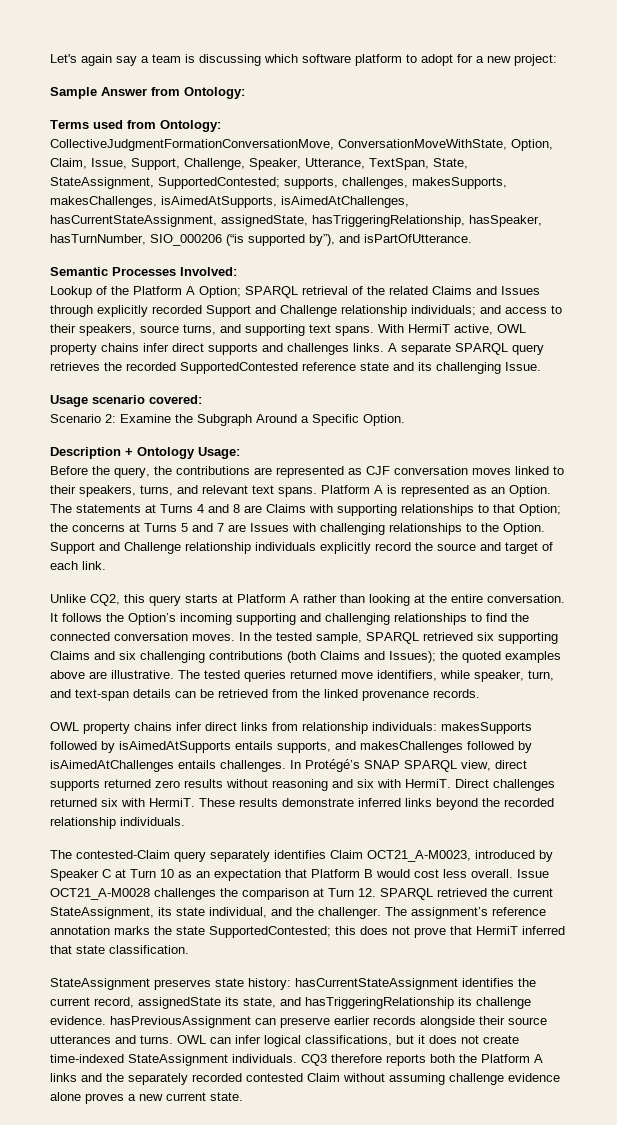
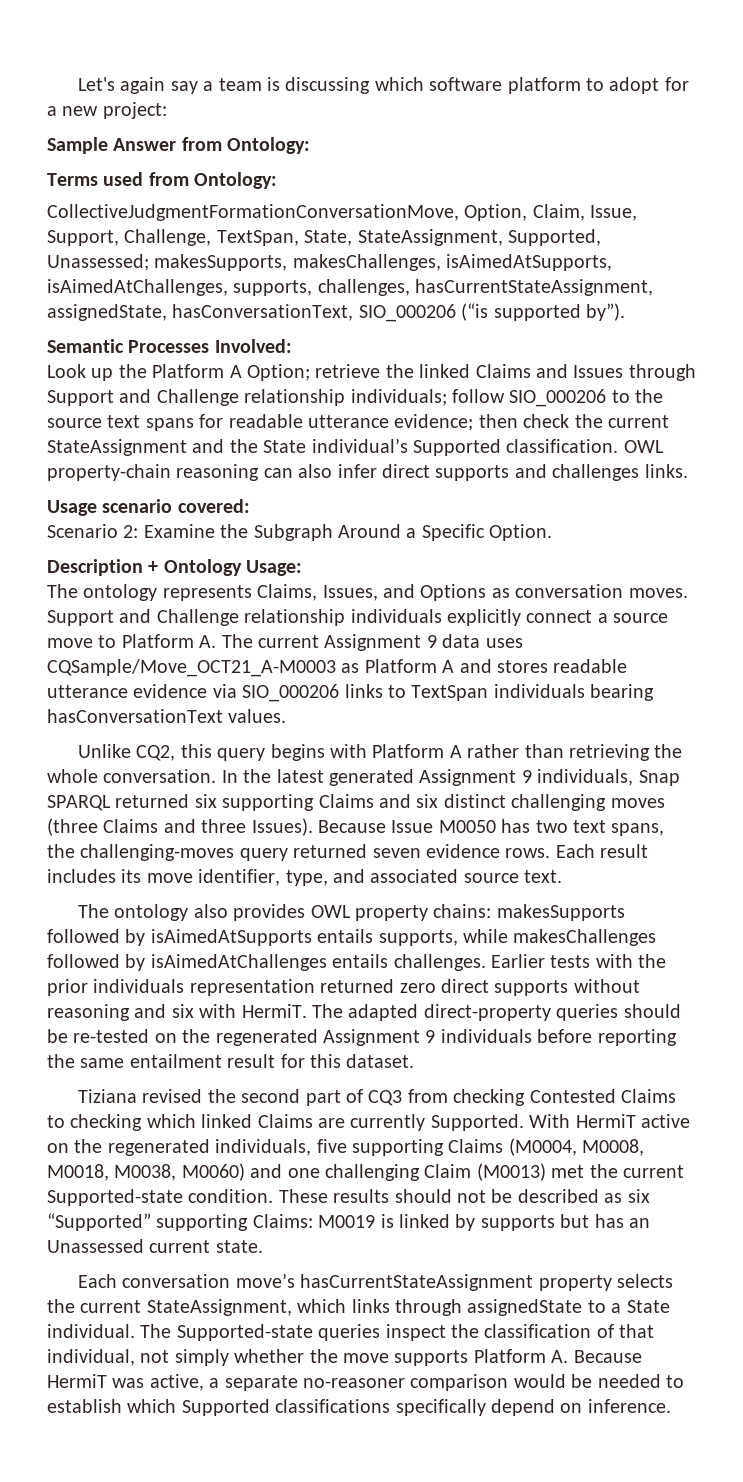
[338,139,507,150] ConversationMoveWithState, -> (459, 212) none
[249,158,365,170] Speaker, Utterance, -> (212, 237) none
[158,177,408,189] SupportedContested; supports, challenges, -> [507,229,601,246] [47,254,149,271] Supported, Unassessed;
[50,215,542,227] [50,234,472,246] hasCurrentStateAssignment, assignedState, hasTriggeringRelationship, hasSpeaker, hasTurnNumber, SIO_000206 (“is supported by”), and isPartOfUtterance. -> [233,279,654,296] [47,303,625,322] supports, challenges, hasCurrentStateAssignment, assignedState, hasConversationText, SIO_000206 (“is supported by”).
[50,286,107,298] Lookup of -> [47,364,114,381] Look up
[245,286,428,298] SPARQL retrieval of the related -> [315,364,471,378] retrieve the linked
[97,305,202,317] explicitly recorded -> (696, 372) none
[480,305,562,314] [50,324,526,336] [50,343,139,355] and access to their speakers, source turns, and supporting text spans. With HermiT active, OWL property chains -> [452,389,664,407] [47,414,669,431] [47,438,664,456] [47,464,333,481] follow SIO_000206 to the source text spans for readable utterance evidence; then check the current StateAssignment and the State individual’s Supported classification. OWL property-chain reasoning can also
[388,343,544,355] [50,362,541,374] A separate SPARQL query retrieves the recorded SupportedContested reference state and its challenging Issue. -> (688, 471) none
[50,466,564,478] [50,485,551,497] [50,504,561,516] [50,523,545,535] Before the query, the contributions are represented as CJF conversation moves linked to their speakers, turns, and relevant text spans. Platform A is represented as an Option. The statements at Turns 4 and 8 are Claims with supporting relationships to that Option; the concerns at Turns 5 and 7 are Issues with challenging relationships to the Option. -> [47,584,688,601] The ontology represents Claims, Issues, and Options as conversation moves.
[375,542,553,554] [50,561,106,570] record the source and target of each link. -> [526,610,669,623] [47,634,523,651] [47,659,628,677] [47,684,655,702] [47,709,287,723] connect a source move to Platform A. The current Assignment 9 data uses CQSample/Move_OCT21_A-M0003 as Platform A and stores readable utterance evidence via SIO_000206 links to TextSpan individuals bearing hasConversationText values.
[185,594,233,603] starts at -> [270,744,368,761] begins with
[369,594,565,606] [50,613,529,625] [50,632,473,644] looking at the entire conversation. It follows the Option’s incoming supporting and challenging relationships to find the connected conversation moves. In the tested sample, SPARQL retrieved -> [569,744,683,761] [47,769,680,786] [47,794,190,811] retrieving the whole conversation. In the latest generated Assignment 9 individuals, Snap SPARQL returned
[140,651,561,663] [50,670,554,682] [50,689,480,701] [50,722,437,734] challenging contributions (both Claims and Issues); the quoted examples above are illustrative. The tested queries returned move identifiers, while speaker, turn, and text-span details can be retrieved from the linked provenance records. // OWL property chains infer direct links from relationship individuals: -> [443,794,665,811] [47,818,665,836] [47,844,649,861] [47,869,563,886] [78,904,492,921] distinct challenging moves (three Claims and three Issues). Because Issue M0050 has two text spans, the challenging-moves query returned seven evidence rows. Each result includes its move identifier, type, and associated source text. // The ontology also provides OWL property chains:
[335,741,356,750] and -> [462,929,508,943] while
[290,759,527,772] [50,779,223,791] In Protégé’s SNAP SPARQL view, direct supports returned zero results -> [490,954,667,968] [47,979,569,996] Earlier tests with the prior individuals representation returned zero direct supports
[455,779,555,791] [50,798,554,810] [50,817,185,829] [50,850,553,862] [50,869,549,881] [50,888,553,900] [50,907,546,919] [50,926,565,938] [50,945,189,954] [50,978,536,990] [50,997,531,1009] [50,1016,547,1028] [50,1035,519,1047] [50,1054,543,1066] [50,1073,560,1085] [50,1092,243,1104] Direct challenges returned six with HermiT. These results demonstrate inferred links beyond the recorded relationship individuals. // The contested-Claim query separately identifies Claim OCT21_A-M0023, introduced by Speaker C at Turn 10 as an expectation that Platform B would cost less overall. Issue OCT21_A-M0028 challenges the comparison at Turn 12. SPARQL retrieved the current StateAssignment, its state individual, and the challenger. The assignment’s reference annotation marks the state SupportedContested; this does not prove that HermiT inferred that state classification. // StateAssignment preserves state history: hasCurrentStateAssignment identifies the current record, assignedState its state, and hasTriggeringRelationship its challenge evidence. hasPreviousAssignment can preserve earlier records alongside their source utterances and turns. OWL can infer logical classifications, but it does not create time-indexed StateAssignment individuals. CQ3 therefore reports both the Platform A links and the separately recorded contested Claim without assuming challenge evidence alone proves a new current state. -> [312,1004,681,1021] [47,1029,677,1046] [47,1054,415,1068] [78,1089,677,1106] [47,1114,690,1131] [47,1138,645,1156] [47,1163,684,1181] [47,1189,650,1206] [47,1213,650,1231] [47,1239,263,1253] [78,1273,674,1291] [47,1299,670,1316] [47,1324,655,1341] [47,1349,642,1366] [47,1374,684,1391] [47,1399,671,1416] The adapted direct-property queries should be re-tested on the regenerated Assignment 9 individuals before reporting the same entailment result for this dataset. // Tiziana revised the second part of CQ3 from checking Contested Claims to checking which linked Claims are currently Supported. With HermiT active on the regenerated individuals, five supporting Claims (M0004, M0008, M0018, M0038, M0060) and one challenging Claim (M0013) met the current Supported-state condition. These results should not be described as six “Supported” supporting Claims: M0019 is linked by supports but has an Unassessed current state. // Each conversation move’s hasCurrentStateAssignment property selects the current StateAssignment, which links through assignedState to a State individual. The Supported-state queries inspect the classification of that individual, not simply whether the move supports Platform A. Because HermiT was active, a separate no-reasoner comparison would be needed to establish which Supported classifications specifically depend on inference.

